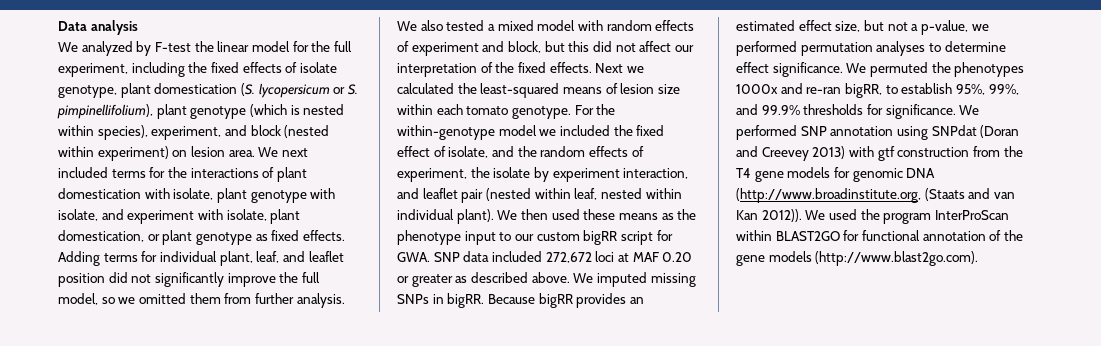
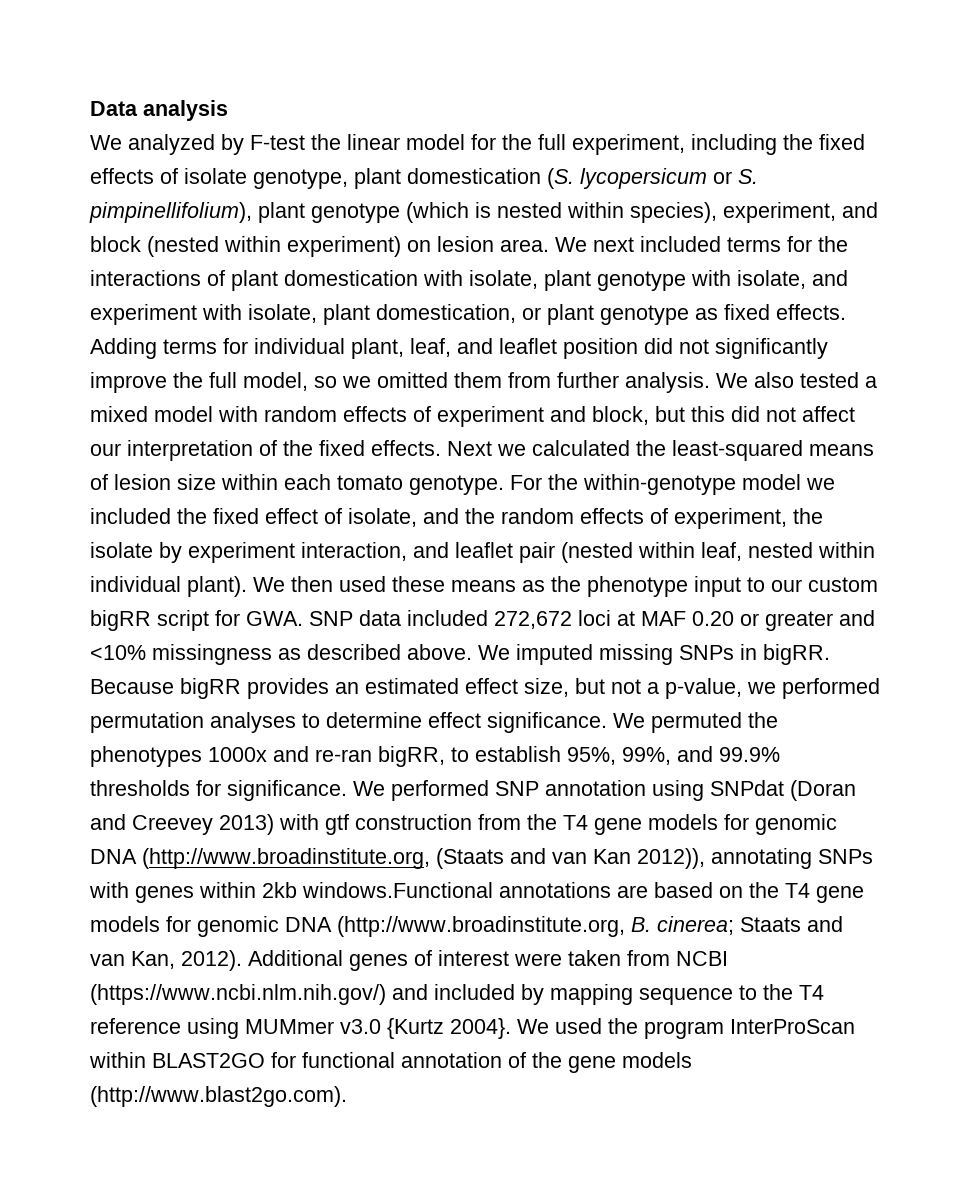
(453, 280) none -> [839,610,875,626] [90,644,272,665] and <10% missingness
[761,209,802,222] 2012)). -> [637,848,873,869] [89,882,864,903] [90,916,843,937] [90,950,728,971] [90,984,824,1005] [90,1018,511,1039] 2012)), annotating SNPs with genes within 2kb windows.Functional annotations are based on the T4 gene models for genomic DNA (http://www.broadinstitute.org, B. cinerea; Staats and van Kan, 2012). Additional genes of interest were taken from NCBI (https://www.ncbi.nlm.nih.gov/) and included by mapping sequence to the T4 reference using MUMmer v3.0 {Kurtz 2004}.

